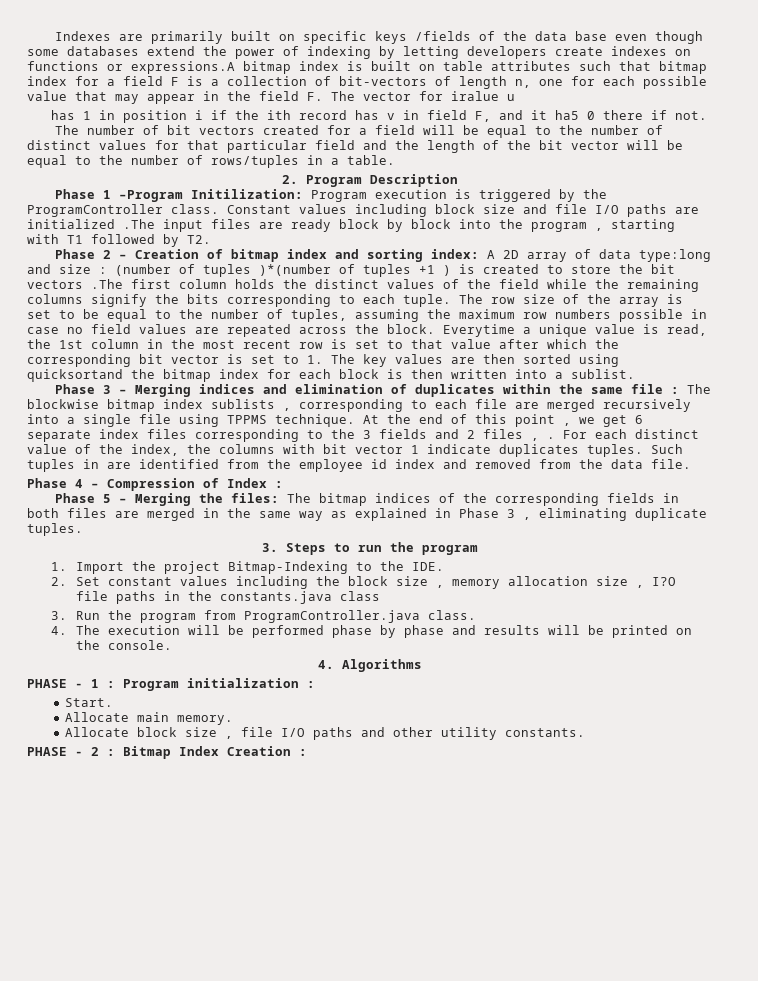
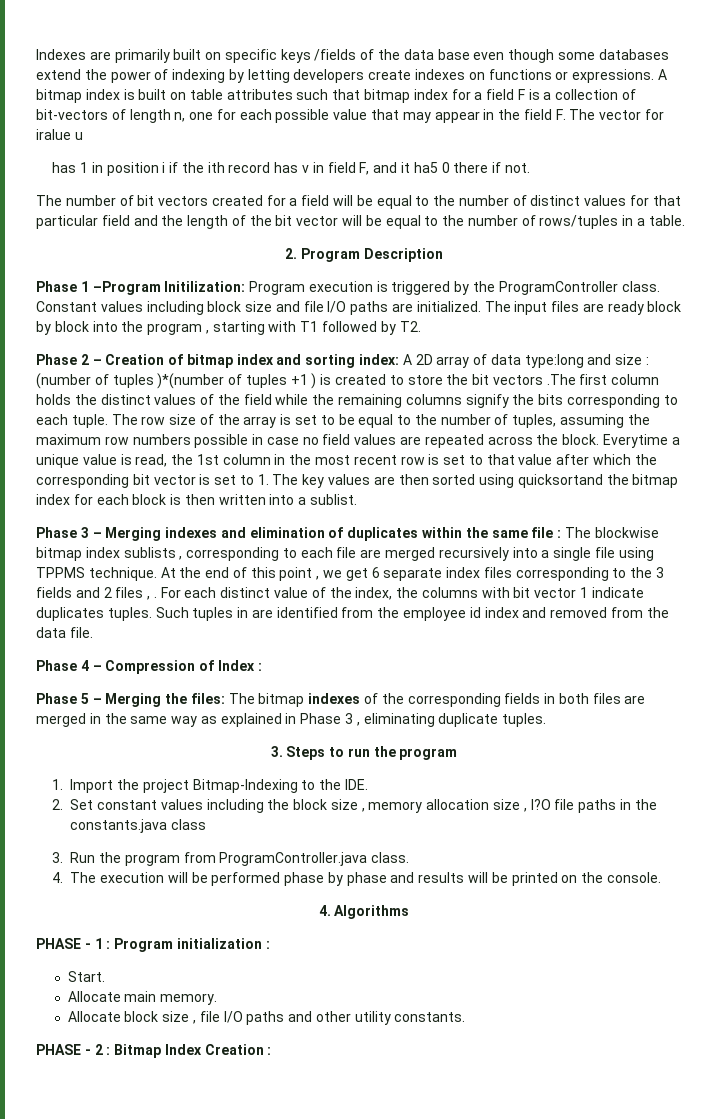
[131,61,235,74] expressions.A -> [572,69,667,83] expressions. A
[27,219,155,229] initialized .The -> [416,301,511,312] initialized. The
[198,384,255,394] indices -> [165,527,218,538] indexes
[374,493,431,503] indices -> [308,693,361,704] indexes

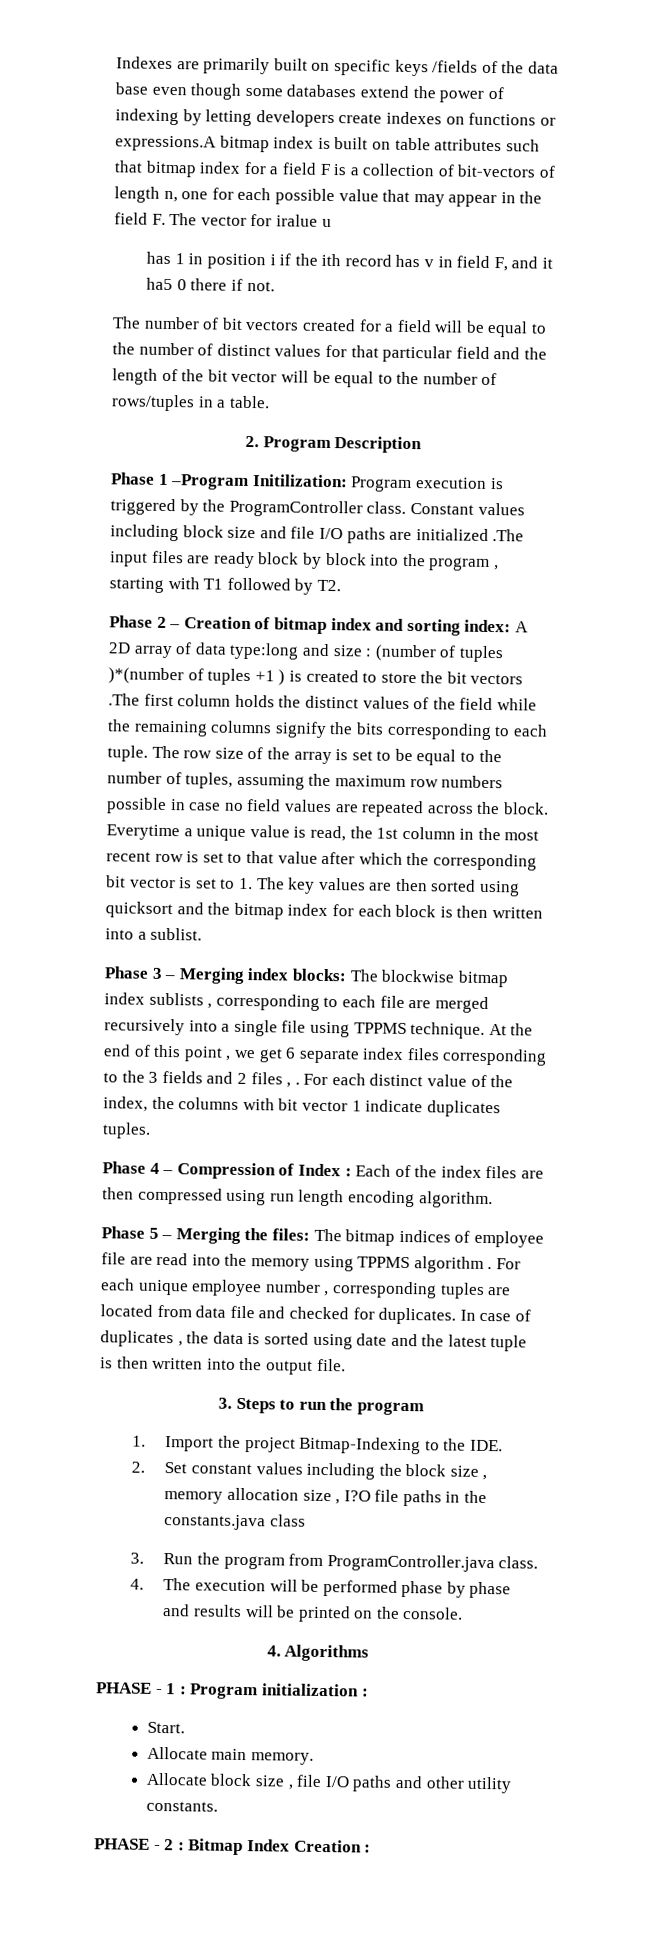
[572,69,667,83] expressions. A -> [115,135,217,152] expressions.A
[416,301,511,312] initialized. The -> [415,528,525,542] initialized .The
[517,474,603,488] quicksortand -> [105,901,204,919] quicksort and
[165,527,562,541] indexes and elimination of duplicates within the same file : -> [247,968,347,982] index blocks:
[155,607,669,621] [36,627,93,638] Such tuples in are identified from the employee id index and removed from the data file. -> (151, 1130) none
(262, 667) none -> [355,1164,545,1179] [102,1187,493,1209] Each of the index files are then compressed using run length encoding algorithm.
[308,693,646,707] [36,713,547,727] indexes of the corresponding fields in both files are merged in the same way as explained in Phase 3 , eliminating duplicate tuples. -> [398,1229,544,1248] [101,1252,521,1273] [101,1278,512,1299] [100,1304,531,1325] [100,1330,528,1352] [100,1356,346,1375] indices of employee file are read into the memory using TPPMS algorithm . For each unique employee number , corresponding tuples are located from data file and checked for duplicates. In case of duplicates , the data is sorted using date and the latest tuple is then written into the output file.

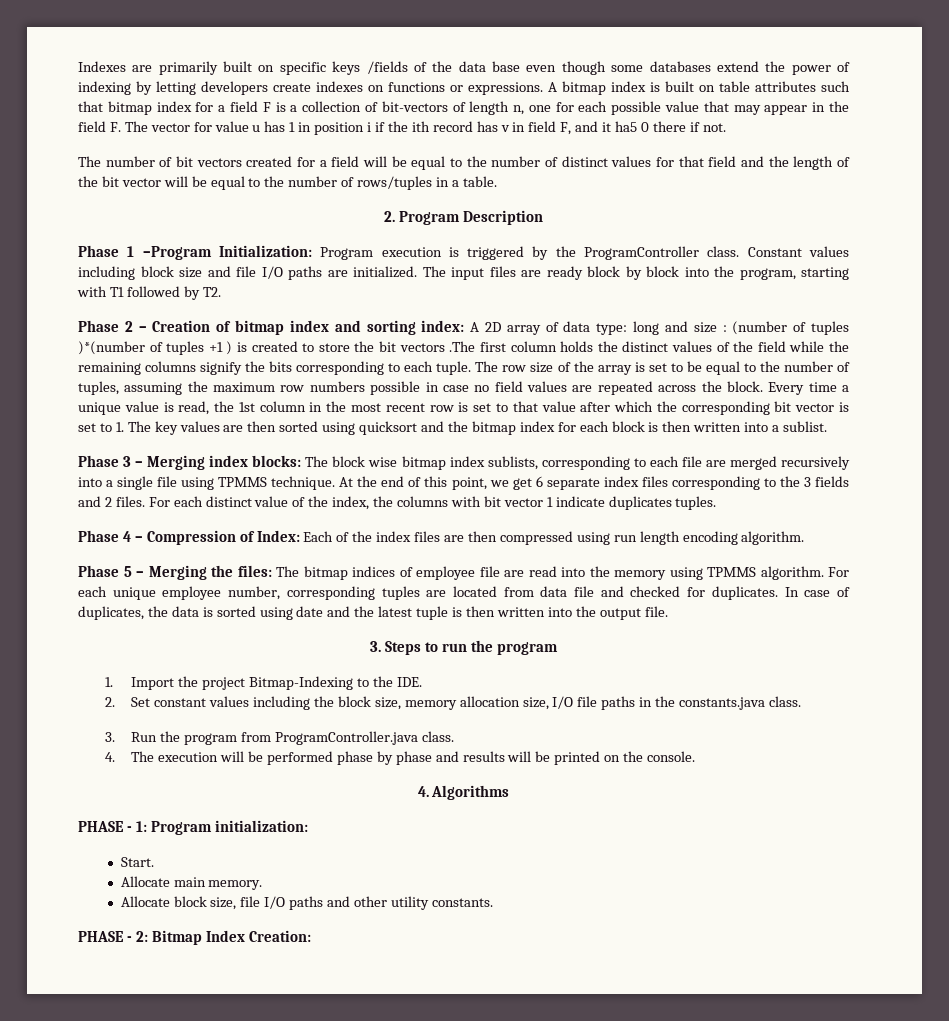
[115,135,217,152] expressions.A -> [468,82,557,95] expressions. A
[275,214,318,227] iralue -> [214,121,249,132] value
(332, 223) // -> (261, 128) none
[382,345,453,363] particular -> (704, 161) none
[252,474,348,488] Initilization: -> [218,245,312,257] Initialization:
[415,528,525,542] initialized .The -> [353,266,446,278] initialized. The
[428,557,499,571] program , -> [739,268,796,280] program,
[229,642,300,660] type:long -> [596,321,660,335] type: long
[106,824,180,841] Everytime -> [768,382,837,395] Every time
[381,969,509,988] [104,992,213,1009] blockwise bitmap index sublists , -> [332,456,538,470] block wise bitmap index sublists,
[353,1022,407,1034] TPPMS -> [218,477,268,487] TPMMS
[183,1046,231,1062] point , -> [451,477,487,490] point,
[250,1072,300,1088] files , . -> [115,496,145,507] files.
[297,1163,352,1177] Index : -> [256,530,300,542] Index:
[357,1256,493,1273] TPPMS algorithm . -> [707,566,824,580] TPMMS algorithm.
[265,1280,330,1297] number , -> [228,586,281,600] number,
[100,1330,183,1348] duplicates , -> [78,606,144,620] duplicates,
[449,1465,488,1481] [164,1487,371,1505] size , memory allocation size , I?O -> [374,696,574,710] size, memory allocation size, I/O
[269,1514,306,1527] class -> [768,696,801,707] class.
[166,1683,369,1700] 1 : Program initialization : -> [135,820,308,835] 1: Program initialization:
[255,1775,293,1790] size , -> [210,897,237,910] size,
[164,1838,372,1856] 2 : Bitmap Index Creation : -> [135,930,311,945] 2: Bitmap Index Creation:

